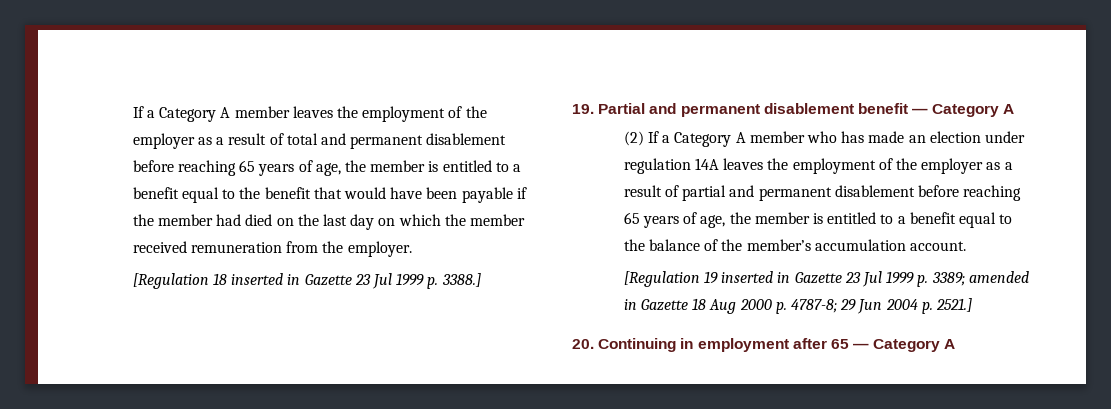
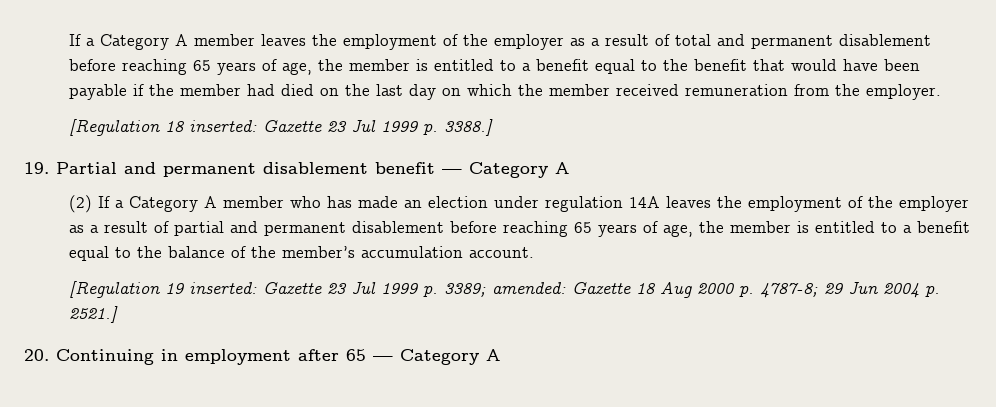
[231,273,301,285] inserted in -> [188,120,257,132] inserted:
[721,271,791,283] inserted in -> [188,282,257,294] inserted:
[968,271,1029,283] [623,299,637,310] amended in -> [491,282,566,294] amended:

